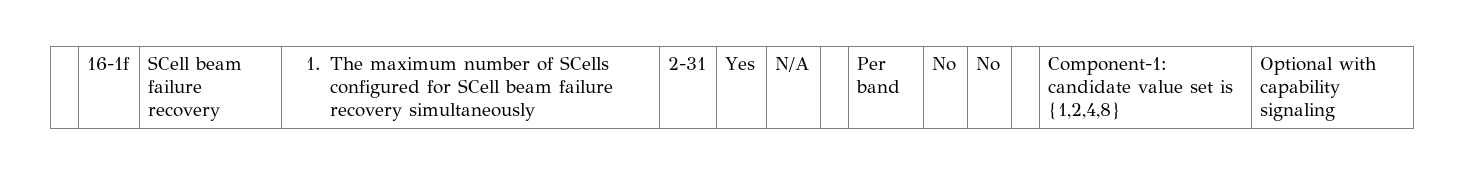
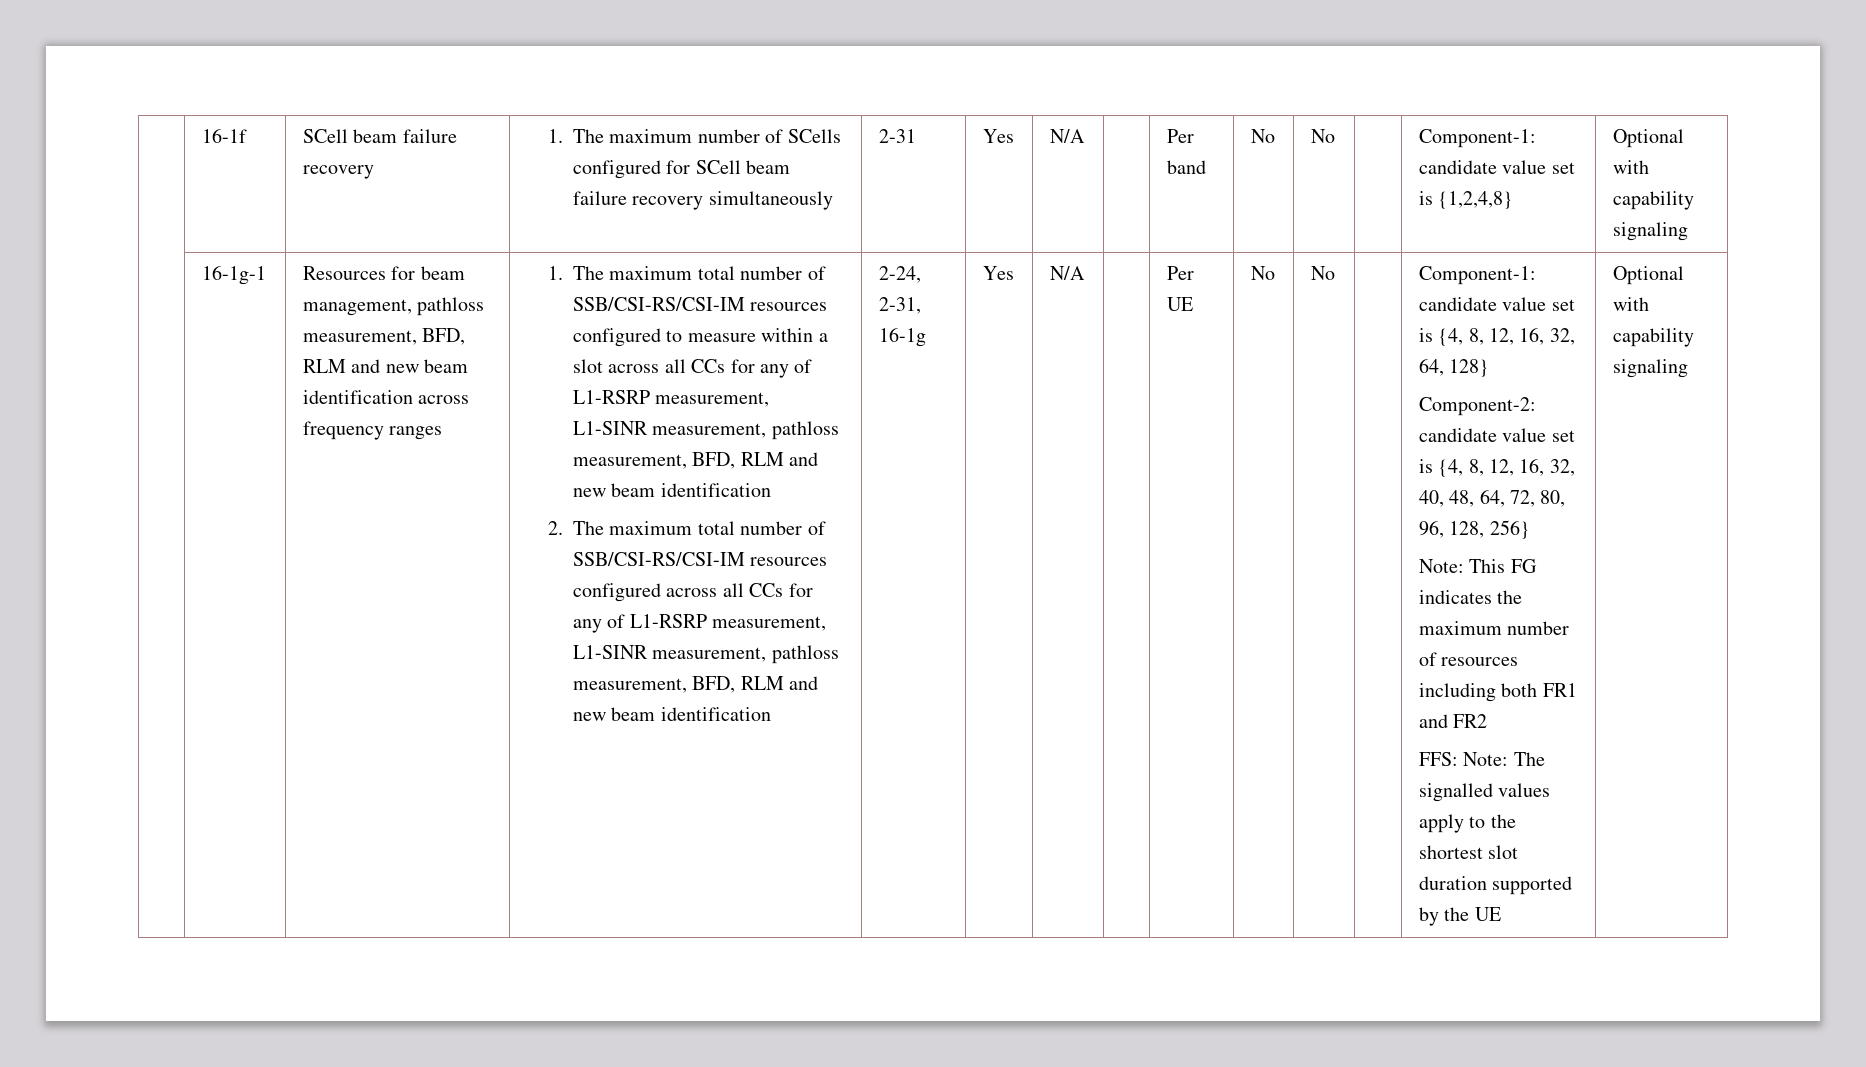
(1336, 112) none -> [201,265,266,285] [302,266,465,280] [302,297,485,316] [302,328,466,345] [302,359,468,373] [302,390,470,404] [302,421,443,440] [548,266,826,280] [573,297,828,311] [573,328,828,347] [573,359,813,378] [573,390,770,407] [573,421,839,440] [573,452,819,469] [573,483,771,497] [548,521,826,535] [573,552,828,566] [573,583,813,602] [573,614,827,633] [573,645,839,664] [573,676,819,693] [573,707,771,721] [878,266,921,283] [878,297,921,314] [878,327,926,347] [982,266,1014,280] [1049,266,1085,280] [1166,266,1194,280] [1166,297,1193,311] [1250,266,1275,280] [1310,266,1335,280] [1418,266,1536,285] [1418,297,1575,311] [1418,327,1575,346] [1418,358,1490,377] [1418,397,1536,416] [1418,428,1575,442] [1418,458,1575,477] [1418,489,1566,507] [1418,520,1530,539] [1418,559,1537,573] [1418,590,1523,604] [1418,621,1570,635] [1418,652,1519,666] [1418,683,1577,702] [1418,714,1488,728] [1418,752,1545,766] [1418,783,1551,802] [1418,814,1516,833] [1418,845,1519,859] [1418,876,1573,895] [1418,907,1501,926] [1612,266,1684,285] [1612,297,1649,311] [1612,328,1694,347] [1612,359,1688,378] // | 16-1g-1 | Resources for beam management, pathloss measurement, BFD, RLM and new beam identification across frequency ranges | 1. The maximum total number of SSB/CSI-RS/CSI-IM resources configured to measure within a slot across all CCs for any of L1-RSRP measurement, L1-SINR measurement, pathloss measurement, BFD, RLM and new beam identification // 2. The maximum total number of SSB/CSI-RS/CSI-IM resources configured across all CCs for any of L1-RSRP measurement, L1-SINR measurement, pathloss measurement, BFD, RLM and new beam identification | 2-24, 2-31, 16-1g | Yes | N/A | | Per UE | No | No | | Component-1: candidate value set is {4, 8, 12, 16, 32, 64, 128} // Component-2: candidate value set is {4, 8, 12, 16, 32, 40, 48, 64, 72, 80, 96, 128, 256} // Note: This FG indicates the maximum number of resources including both FR1 and FR2 // FFS: Note: The signalled values apply to the shortest slot duration supported by the UE | Optional with capability signaling

